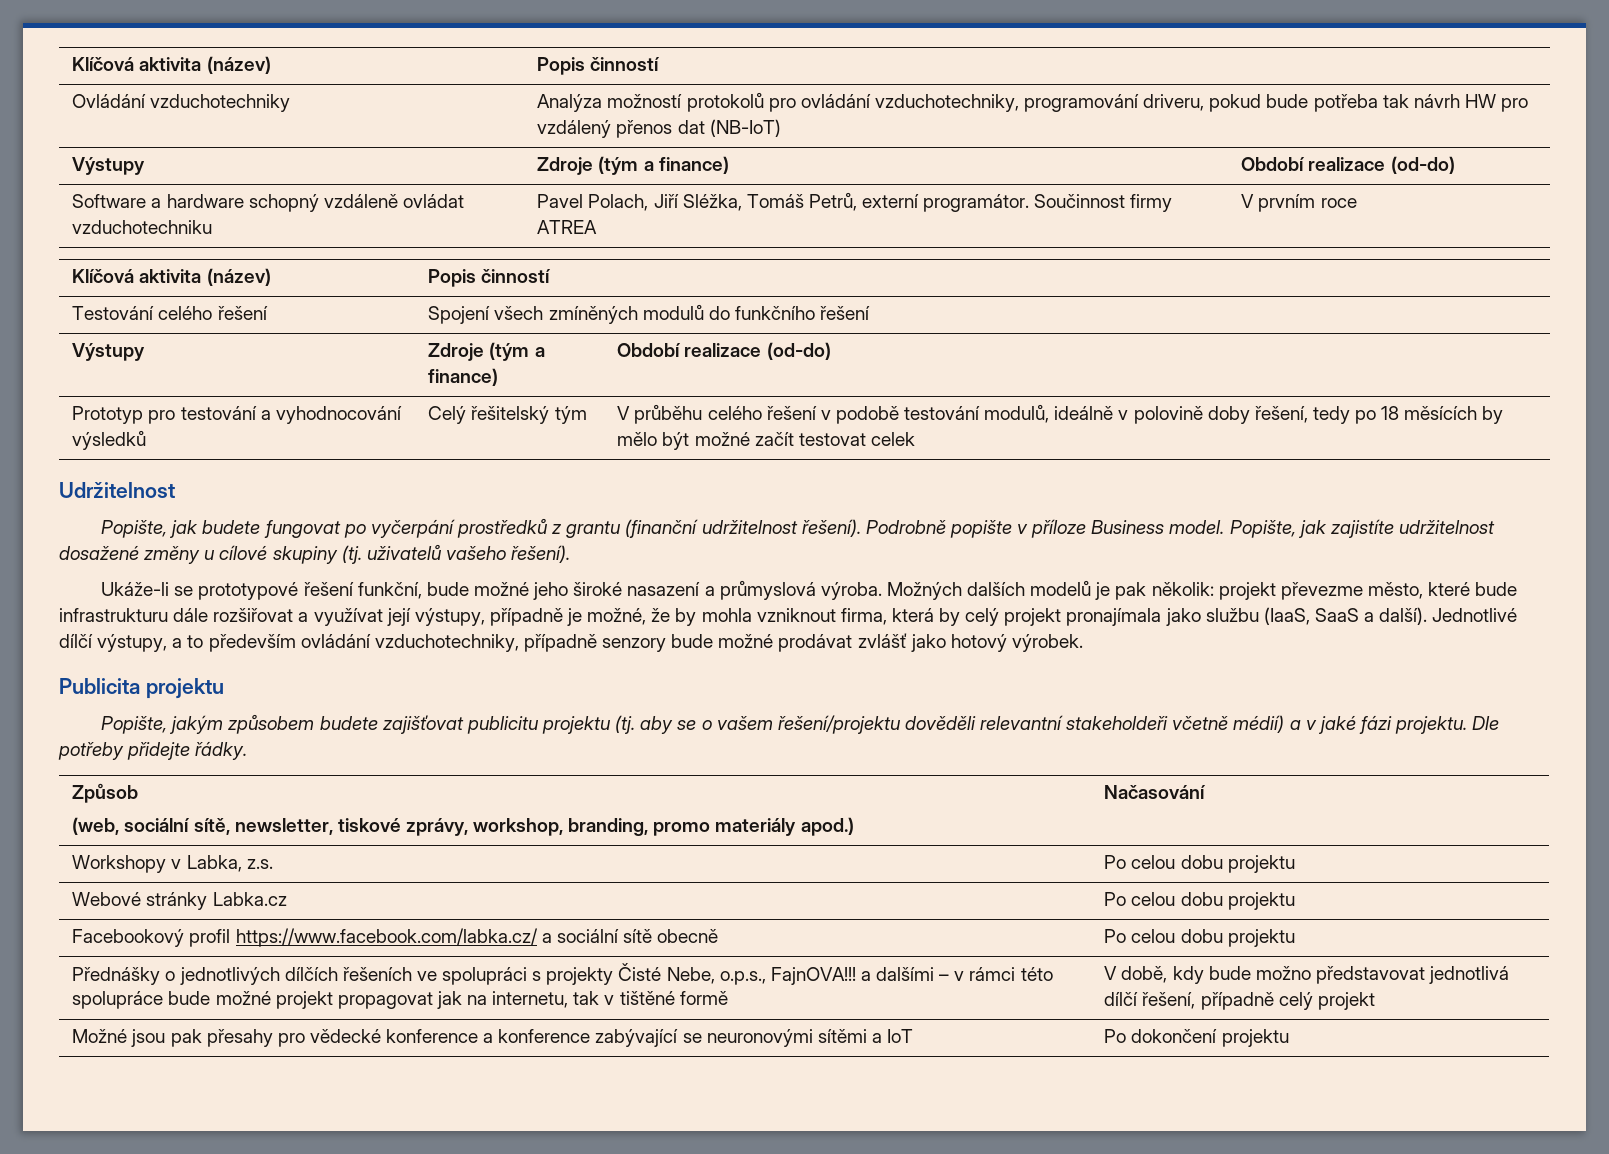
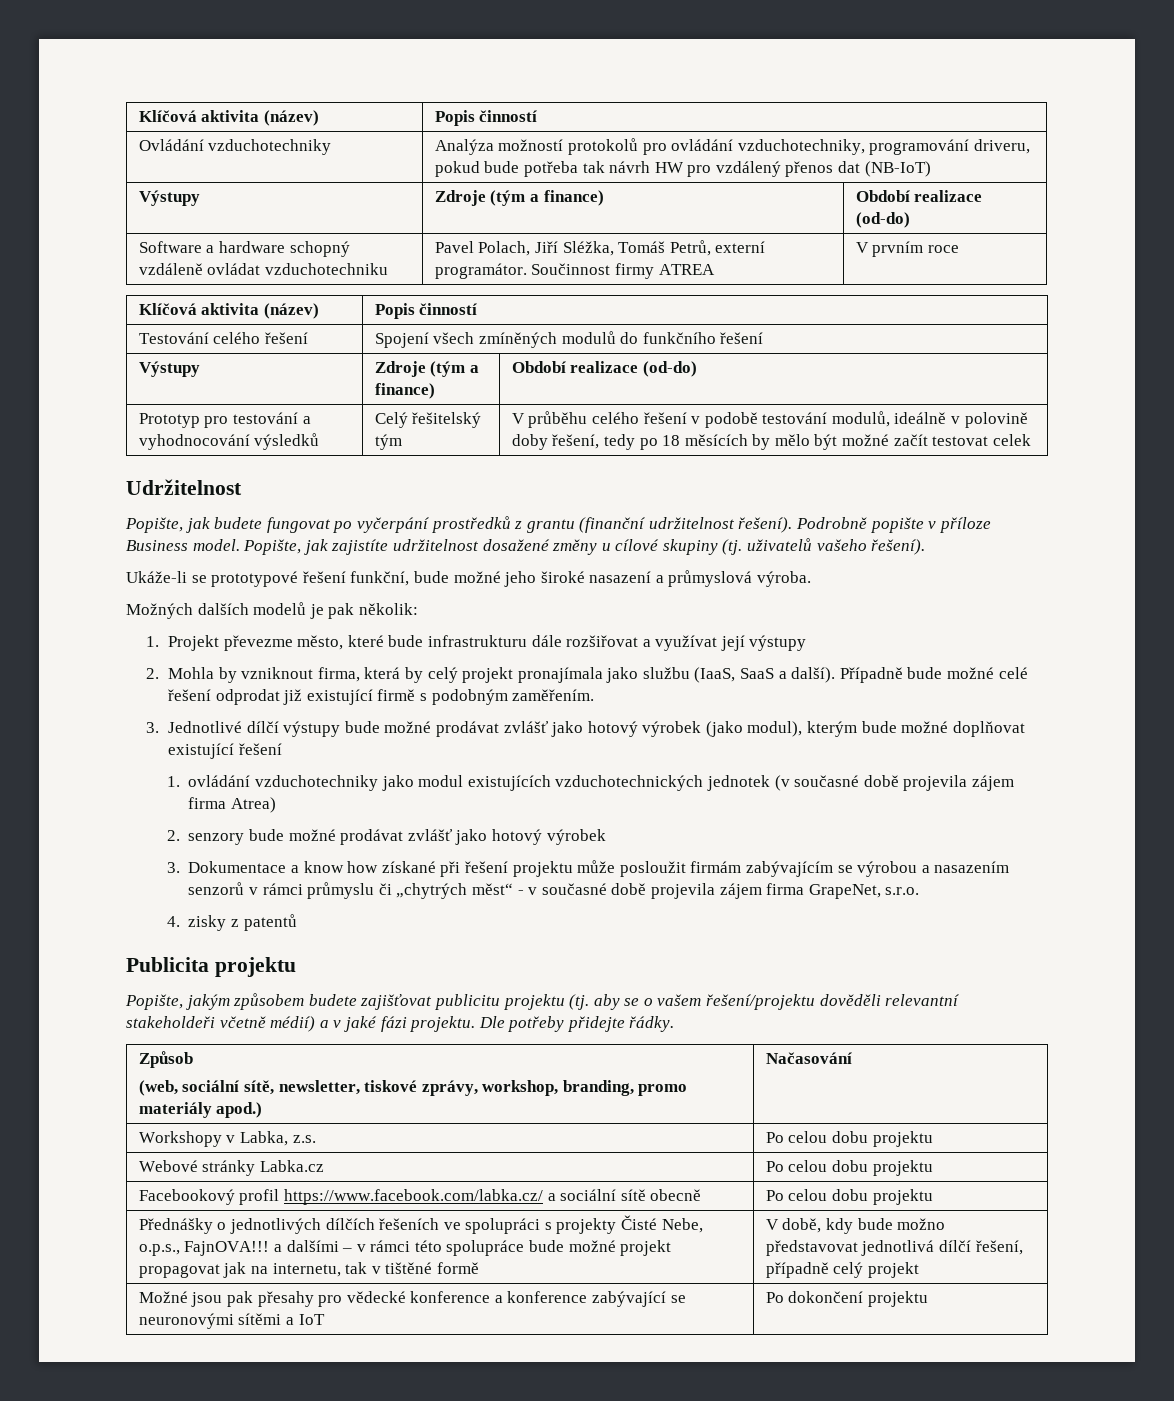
(882, 591) none -> (812, 579) //
[1218,582,1276,600] projekt -> [146,635,219,651] // 1. Projekt
[414,608,752,626] výstupy, případně je možné, že by mohla -> [749,635,807,651] [146,667,237,683] výstupy // 2. Mohla by
[1432,608,1518,622] [59,634,597,652] Jednotlivé dílčí výstupy, a to především ovládání vzduchotechniky, případně -> [839,667,1028,683] [167,689,595,705] [146,721,1025,737] [167,743,282,759] [166,775,1014,791] [188,797,277,813] [166,830,180,841] Případně bude možné celé řešení odprodat již existující firmě s podobným zaměřením. // 3. Jednotlivé dílčí výstupy bude možné prodávat zvlášť jako hotový výrobek (jako modul), kterým bude možné doplňovat existující řešení // 1. ovládání vzduchotechniky jako modul existujících vzduchotechnických jednotek (v současné době projevila zájem firma Atrea) // 2.
[1011,634,1083,652] výrobek. -> [546,829,606,845] [166,860,1010,877] [188,882,920,899] [166,914,297,931] výrobek // 3. Dokumentace a know how získané při řešení projektu může posloužit firmám zabývajícím se výrobou a nasazením senzorů v rámci průmyslu či „chytrých měst“ - v současné době projevila zájem firma GrapeNet, s.r.o. // 4. zisky z patentů

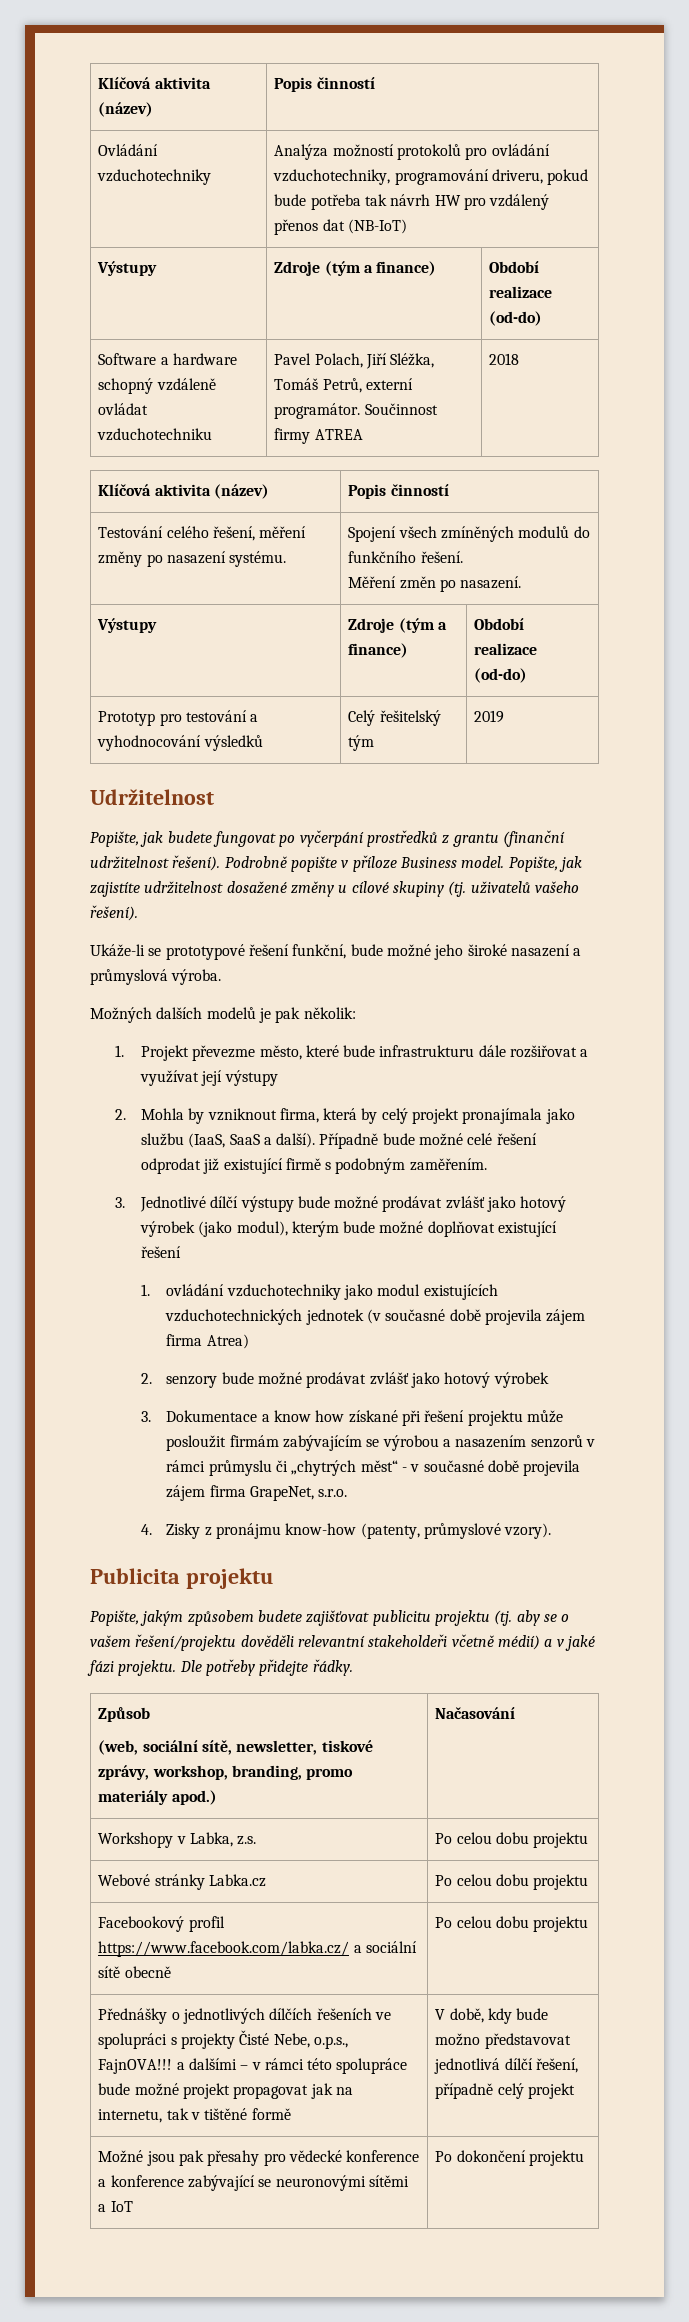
[855,241,959,257] V prvním roce -> [489,353,520,365] 2018
[264,332,308,344] řešení -> [212,526,307,541] [98,551,287,567] řešení, měření změny po nasazení systému.
[720,332,764,344] řešení -> [420,551,463,563] [348,576,522,592] řešení. // Měření změn po nasazení.
[511,411,1028,428] [511,434,1031,450] V průběhu celého řešení v podobě testování modulů, ideálně v polovině doby řešení, tedy po 18 měsících by mělo být možné začít testovat celek -> [474,710,505,723] 2019
[188,914,297,931] zisky z patentů -> [166,1523,552,1539] Zisky z pronájmu know-how (patenty, průmyslové vzory).

